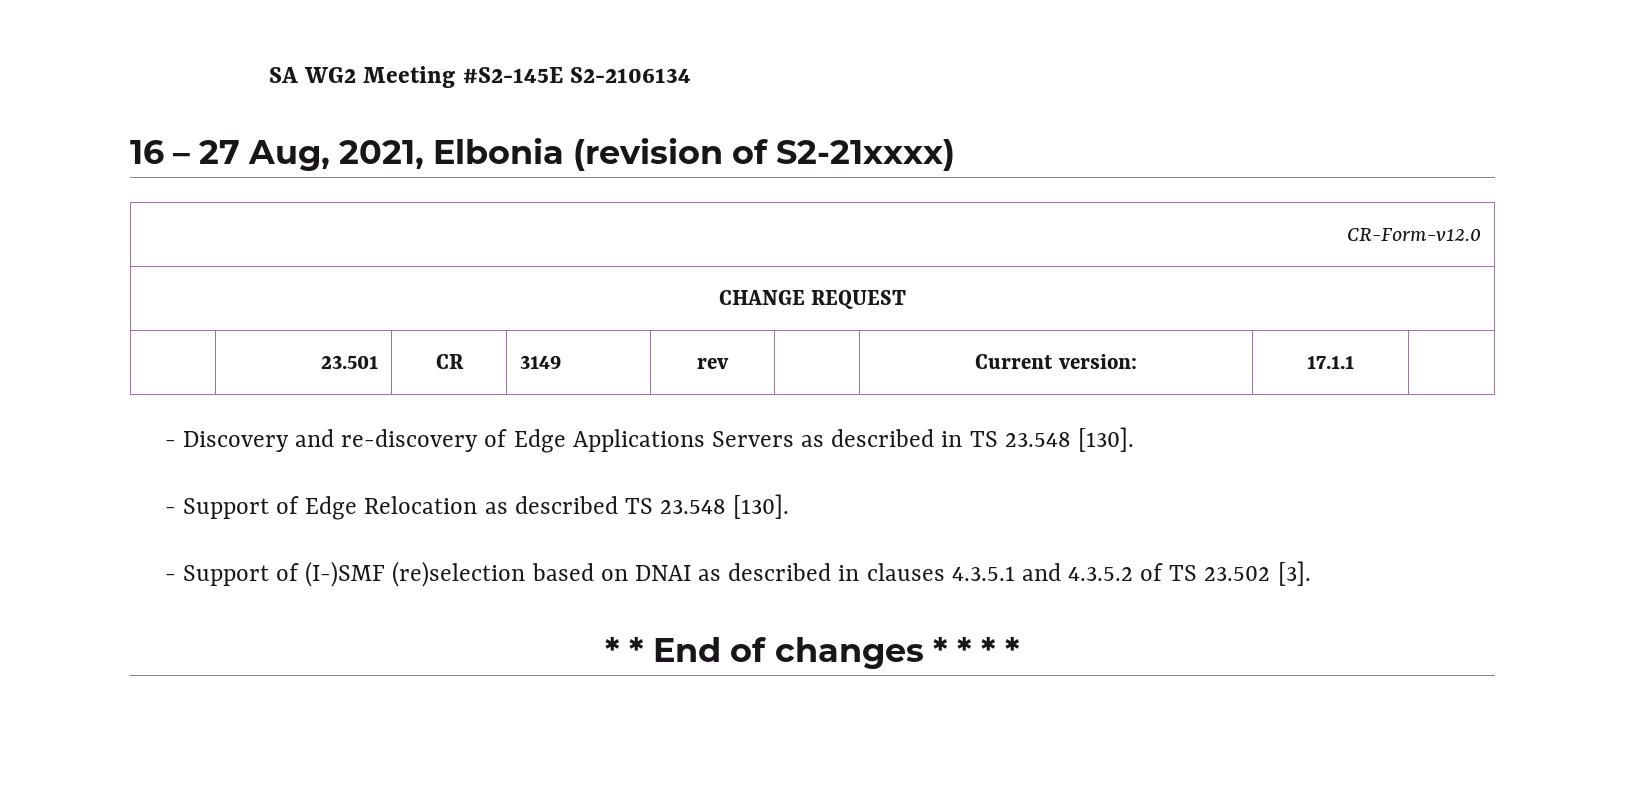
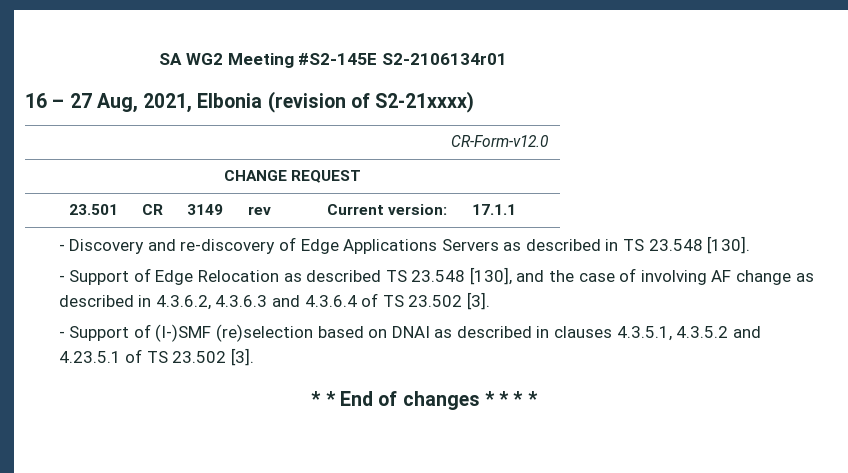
[569,67,691,83] S2-2106134 -> [381,53,507,65] S2-2106134r01
[733,494,790,519] [130]. -> [469,267,814,285] [58,292,490,310] [130], and the case of involving AF change as described in 4.3.6.2, 4.3.6.3 and 4.3.6.4 of TS 23.502 [3].
[951,563,1133,581] 4.3.5.1 and 4.3.5.2 -> [616,326,761,341] [58,351,121,363] 4.3.5.1, 4.3.5.2 and 4.23.5.1

